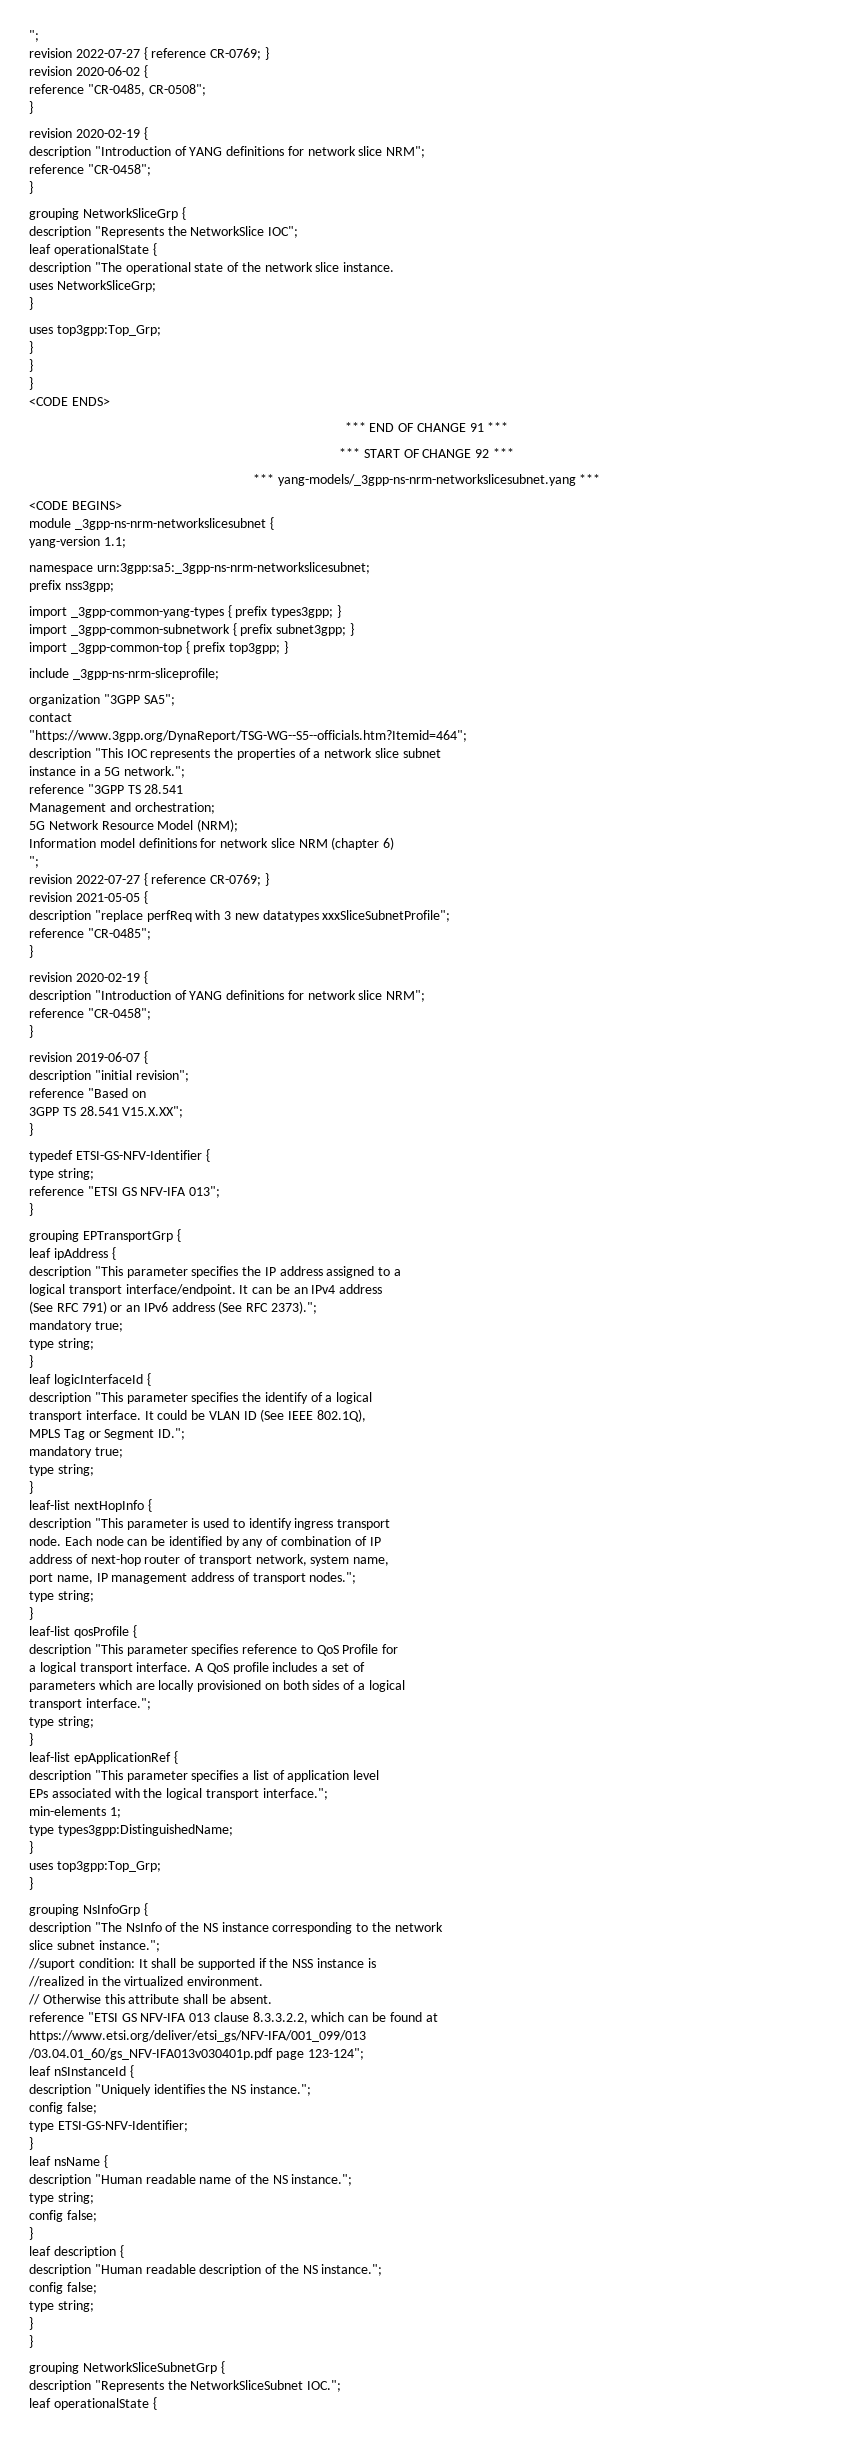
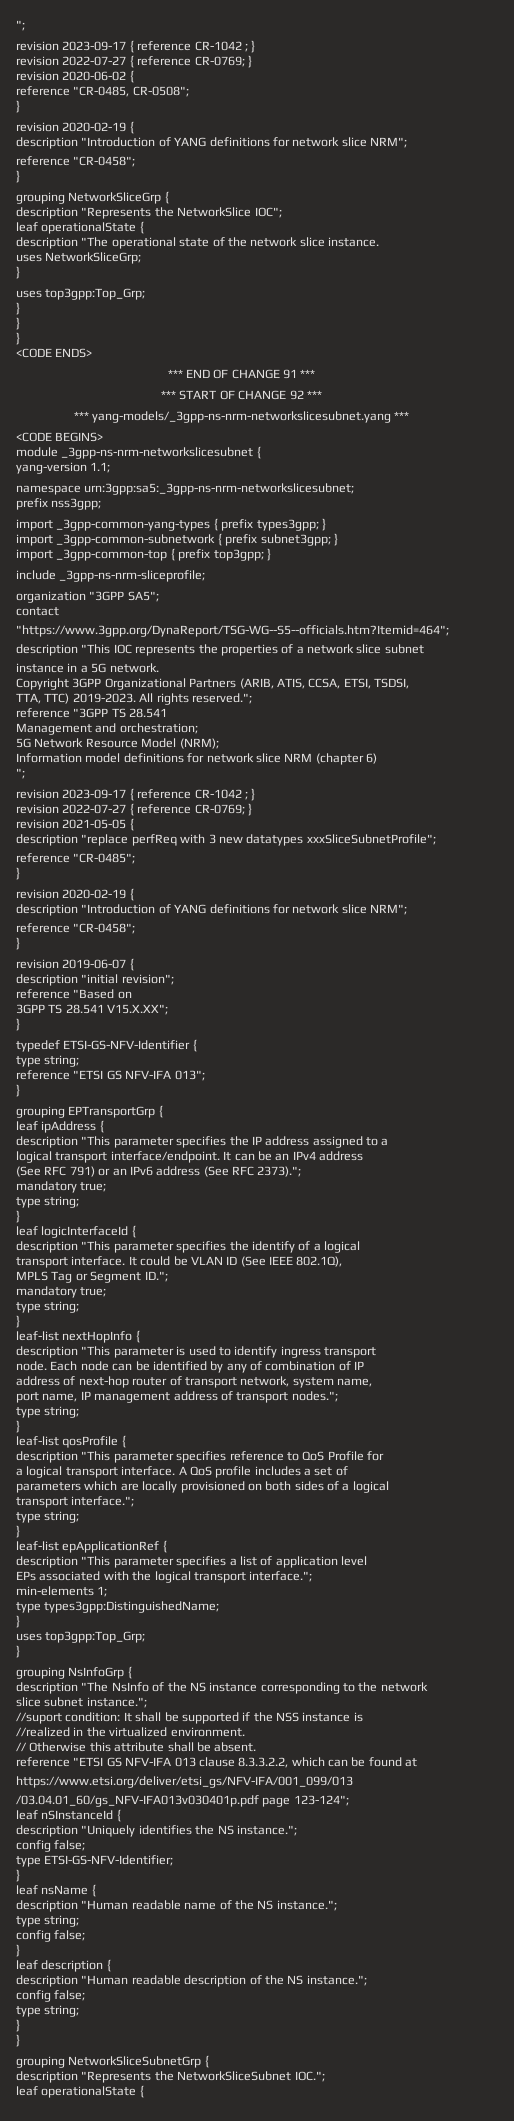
[29,30,39,42] "; -> [16,20,25,31] [16,40,256,53] "; // revision 2023-09-17 { reference CR-1042 ; }
[124,766,186,778] network."; -> [109,663,159,673] [16,678,409,690] [16,693,252,705] network. // Copyright 3GPP Organizational Partners (ARIB, ATIS, CCSA, ETSI, TSDSI, // TTA, TTC) 2019-2023. All rights reserved.";
(39, 862) none -> [16,788,256,801] // revision 2023-09-17 { reference CR-1042 ; }

